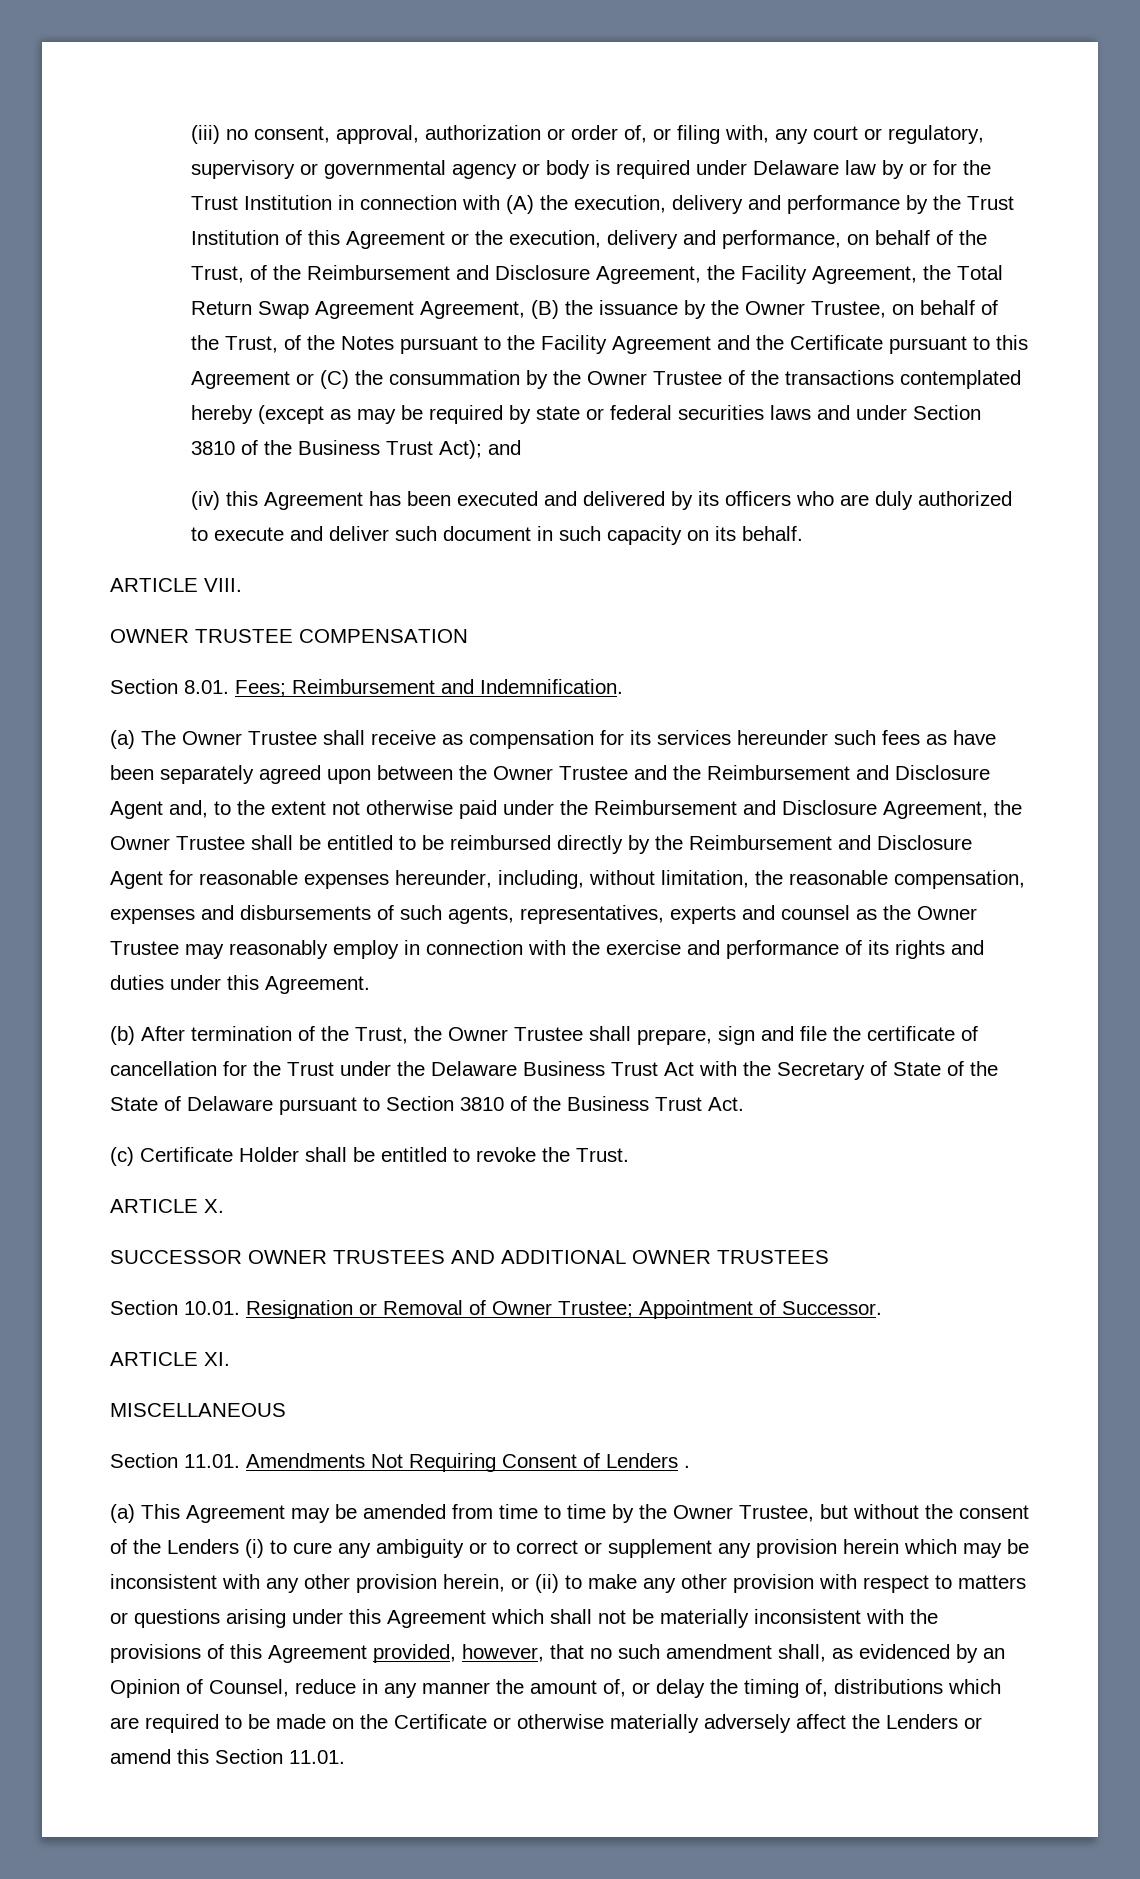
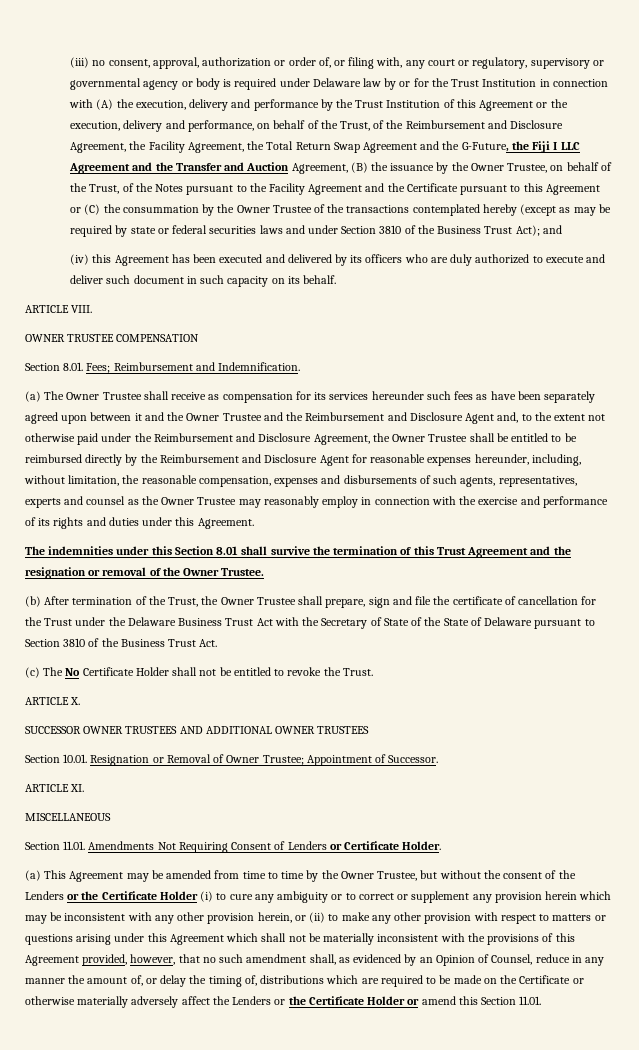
(415, 310) none -> [420,141,580,153] [69,162,290,174] and the G-Future, the Fiji I LLC Agreement and the Transfer and Auction
(453, 772) none -> [134,412,164,421] it and
(370, 985) none -> [25,546,571,558] [25,567,265,579] // The indemnities under this Section 8.01 shall survive the termination of this Trust Agreement and the resignation or removal of the Owner Trustee.
(134, 1156) none -> [43,667,81,676] The No
(347, 1154) none -> [199,669,217,676] not
[684,1465,690,1468] . -> [329,841,442,850] or Certificate Holder.
(239, 1546) none -> [67,891,198,900] or the Certificate Holder
(982, 1723) none -> [288,996,420,1005] the Certificate Holder or

